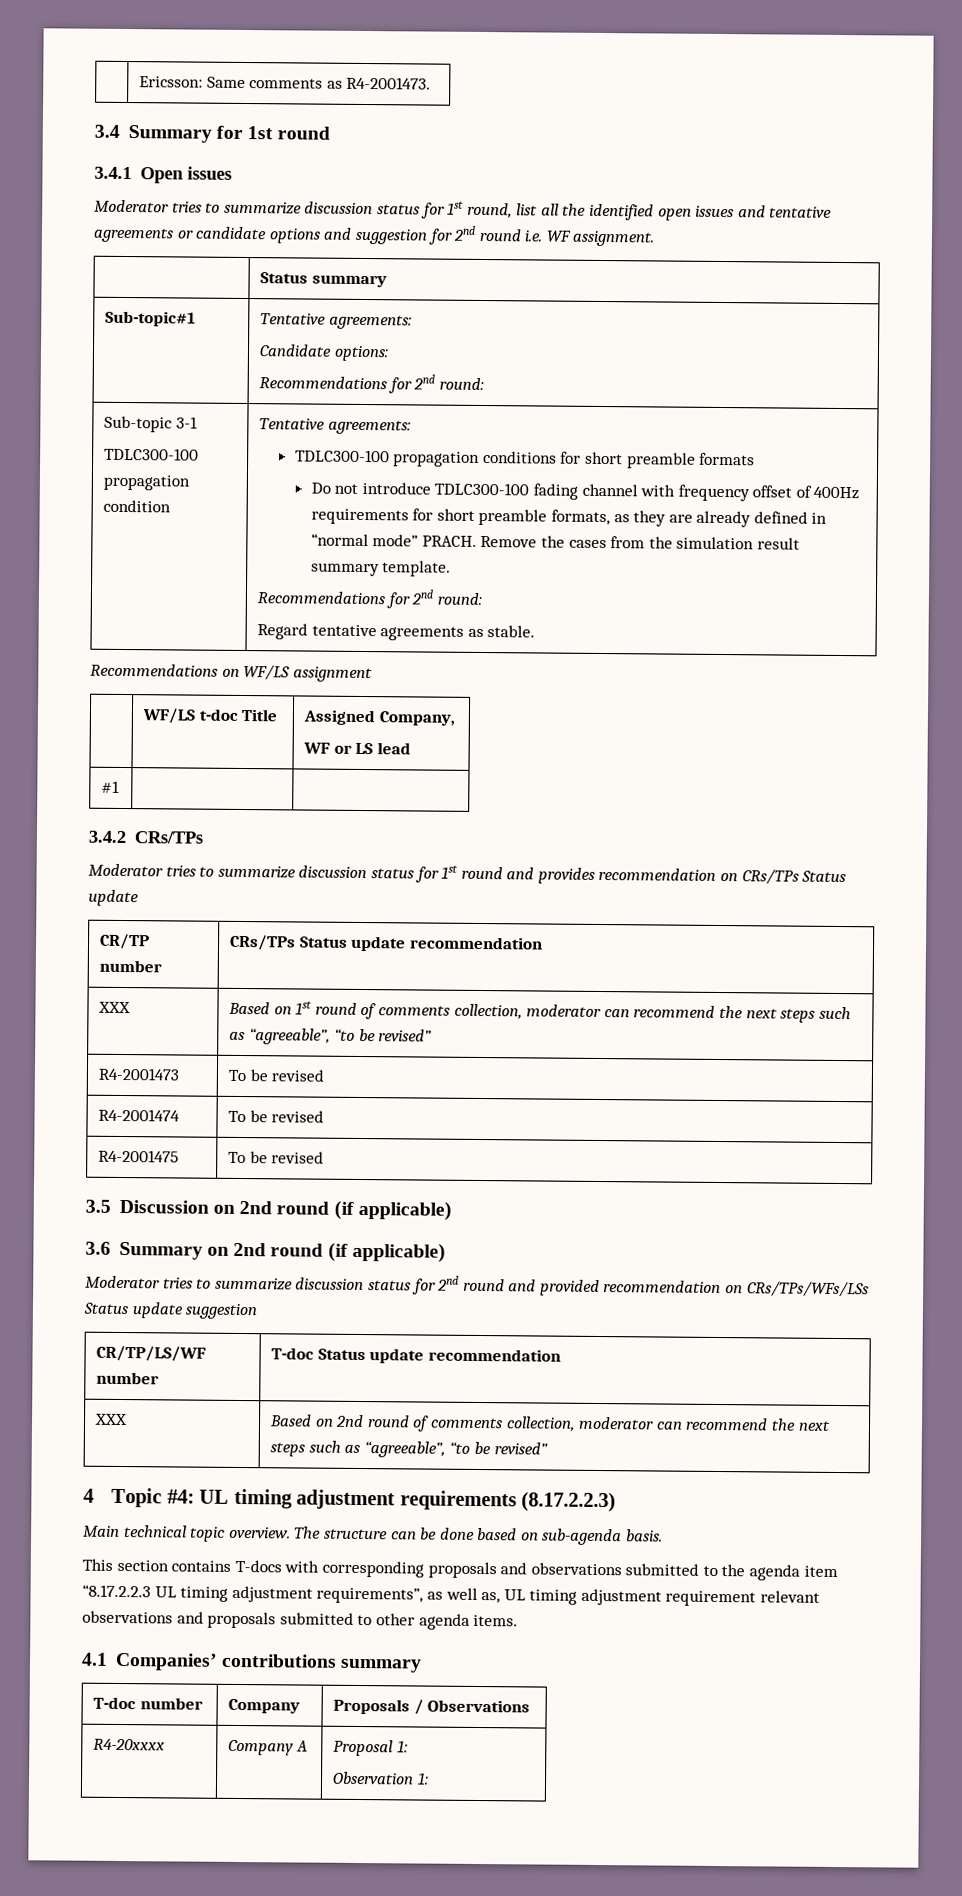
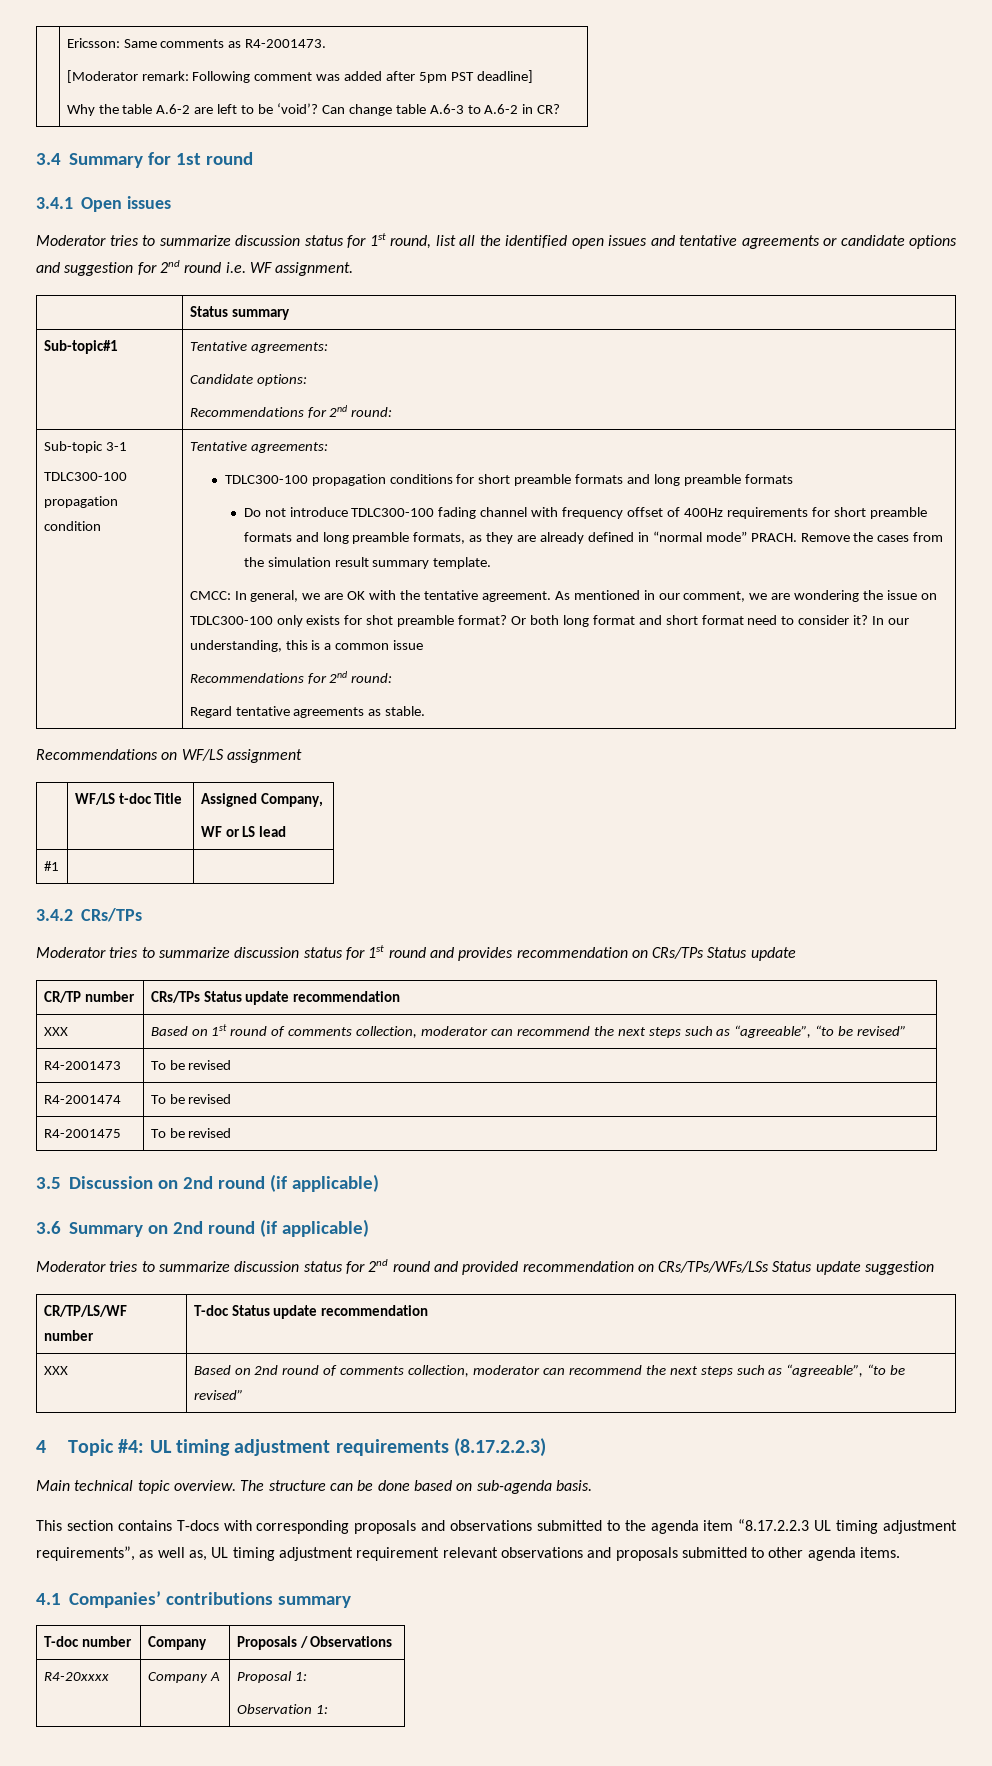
(432, 83) none -> [66,70,533,83] [66,103,561,116] // [Moderator remark: Following comment was added after 5pm PST deadline] // Why the table A.6-2 are left to be ‘void’? Can change table A.6-3 to A.6-2 in CR?
(756, 459) none -> [627,474,793,486] and long preamble formats
(548, 517) none -> [243,532,410,544] formats and long preamble
(452, 568) none -> [189,590,937,602] [189,615,910,627] [189,640,424,652] // CMCC: In general, we are OK with the tentative agreement. As mentioned in our comment, we are wondering the issue on TDLC300-100 only exists for shot preamble format? Or both long format and short format need to consider it? In our understanding, this is a common issue

